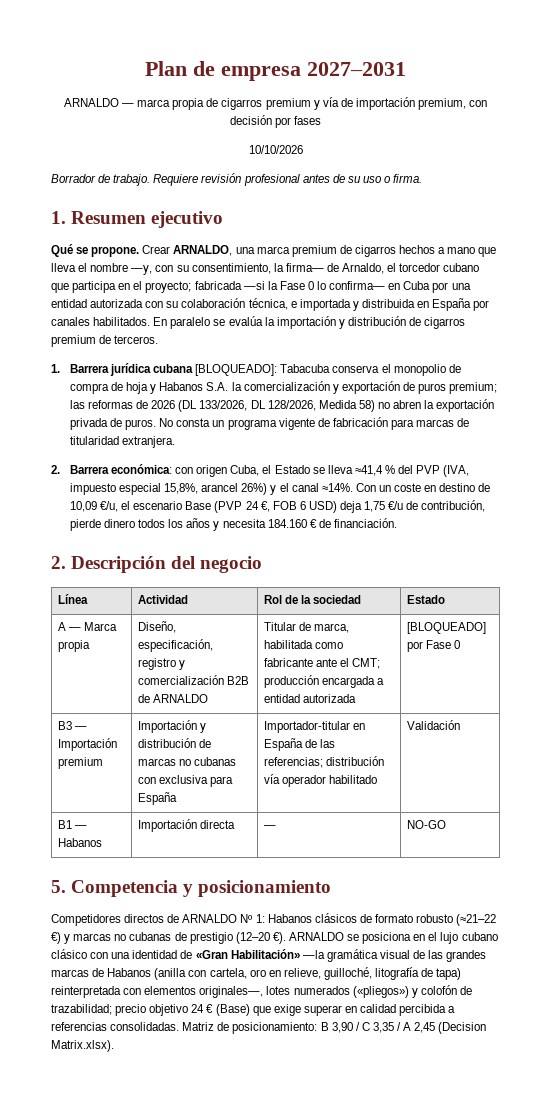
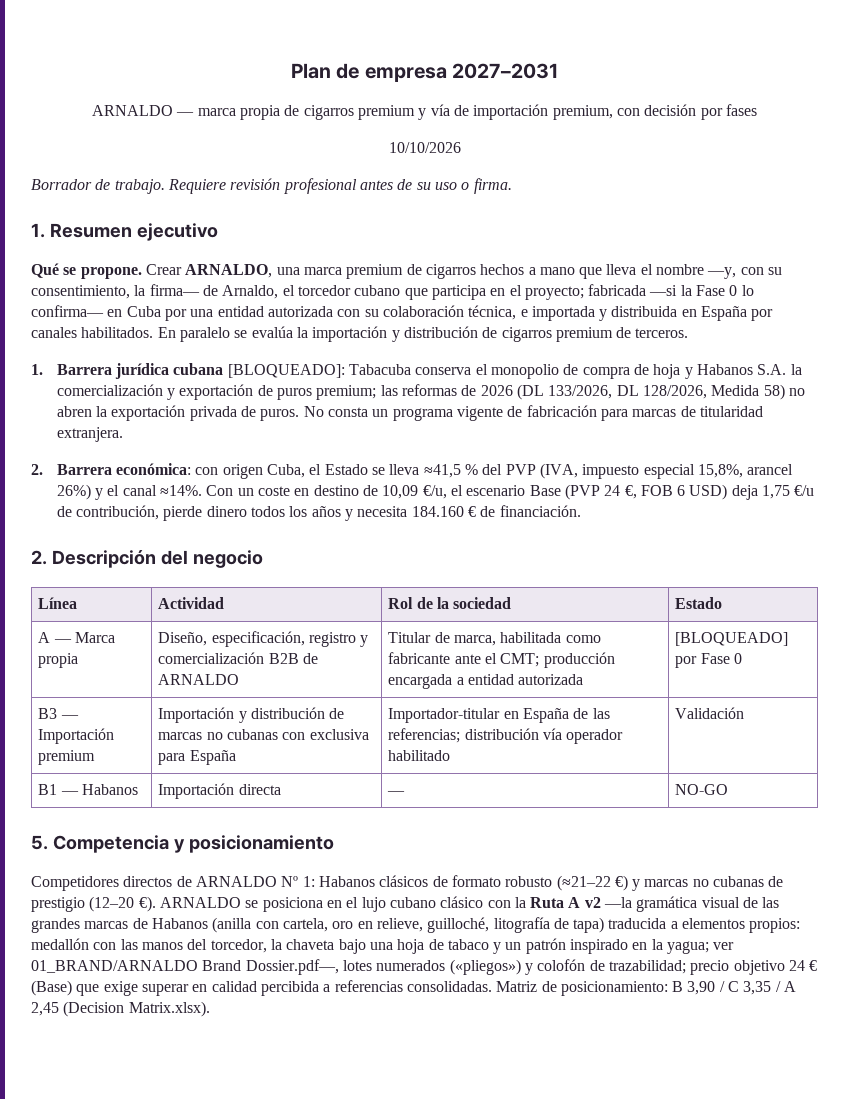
[354,465,383,476] ≈41,4 -> [423,464,461,478] ≈41,5
[111,949,300,959] una identidad de «Gran Habilitación» -> [514,897,601,908] la Ruta A v2
[51,986,264,998] reinterpretada con elementos originales—, -> [608,918,801,933] [31,938,735,954] [31,959,339,975] traducida a elementos propios: medallón con las manos del torcedor, la chaveta bajo una hoja de tabaco y un patrón inspirado en la yagua; ver 01_BRAND/ARNALDO Brand Dossier.pdf—,

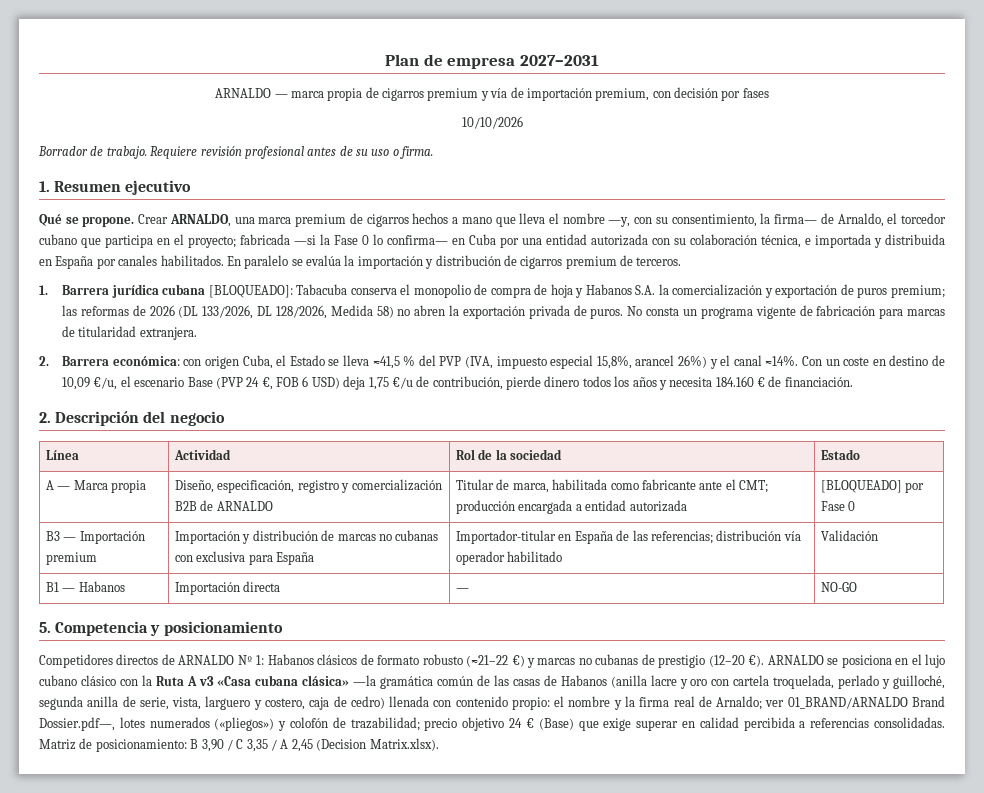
[584,897,601,908] v2 -> [198,675,350,686] v3 «Casa cubana clásica»
[701,897,780,908] [31,918,129,933] visual de las grandes marcas -> [437,675,540,686] común de las casas
[255,917,801,933] [31,938,710,954] con cartela, oro en relieve, guilloché, litografía de tapa) traducida a elementos propios: medallón con las manos del torcedor, la chaveta bajo una hoja de tabaco y un patrón inspirado en la yagua; -> [650,675,946,689] [39,696,763,710] lacre y oro con cartela troquelada, perlado y guilloché, segunda anilla de serie, vista, larguero y costero, caja de cedro) llenada con contenido propio: el nombre y la firma real de Arnaldo;

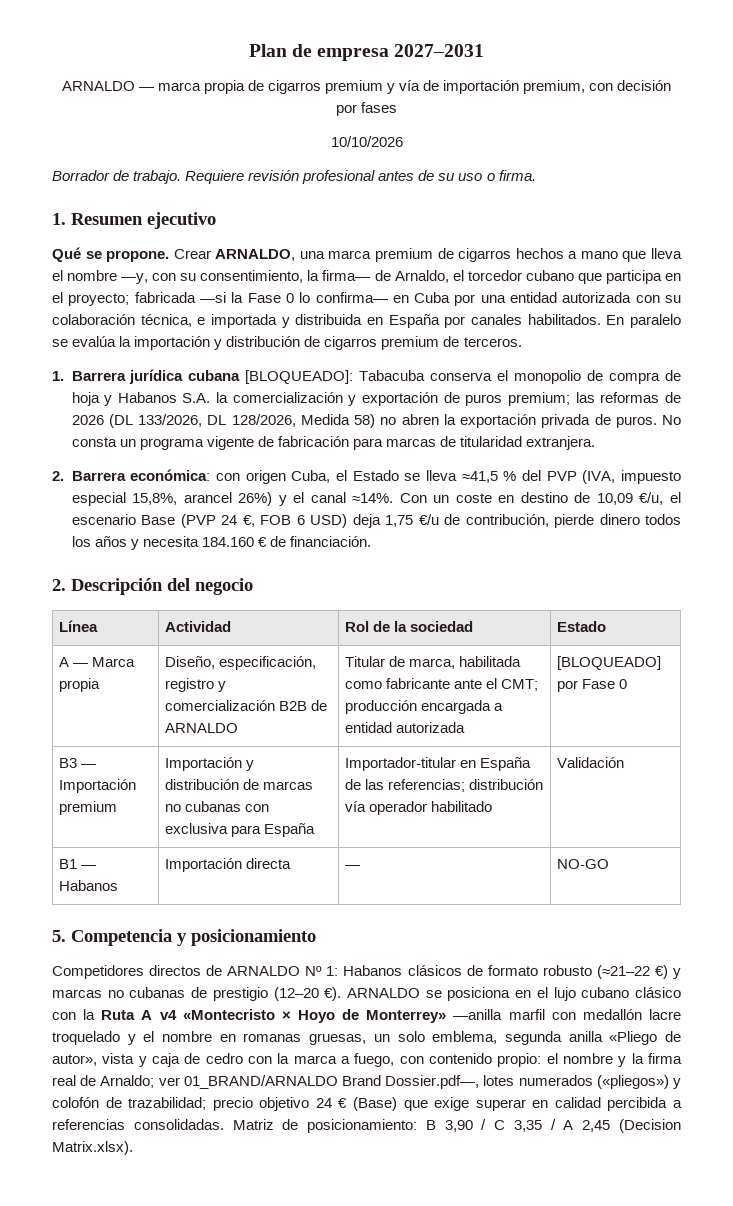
[198,675,946,689] [39,696,430,710] v3 «Casa cubana clásica» —la gramática común de las casas de Habanos (anilla lacre y oro con cartela troquelada, perlado y guilloché, segunda anilla de serie, vista, larguero y costero, caja de cedro) llenada -> [159,1009,681,1023] [52,1031,682,1045] [52,1053,395,1067] v4 «Montecristo × Hoyo de Monterrey» —anilla marfil con medallón lacre troquelado y el nombre en romanas gruesas, un solo emblema, segunda anilla «Pliego de autor», vista y caja de cedro con la marca a fuego,

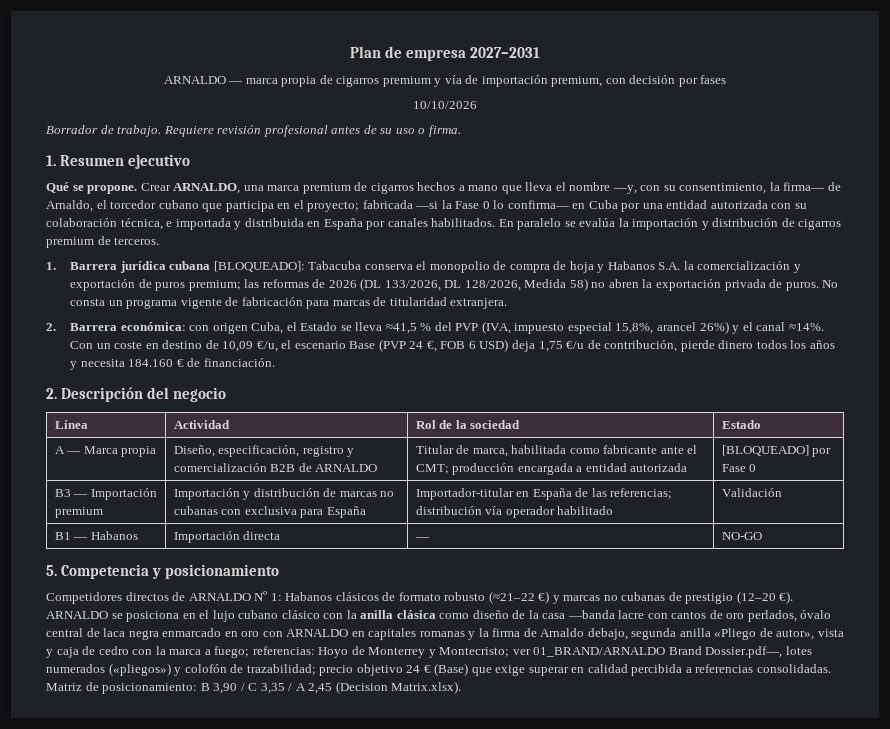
[101,1009,681,1023] [52,1031,498,1045] Ruta A v4 «Montecristo × Hoyo de Monterrey» —anilla marfil con medallón lacre troquelado y el nombre en romanas gruesas, un solo emblema, -> [360,610,832,622] [46,628,628,640] anilla clásica como diseño de la casa —banda lacre con cantos de oro perlados, óvalo central de laca negra enmarcado en oro con ARNALDO en capitales romanas y la firma de Arnaldo debajo,
[354,1053,683,1067] [52,1075,155,1088] fuego, con contenido propio: el nombre y la firma real de Arnaldo; -> [214,646,510,658] fuego; referencias: Hoyo de Monterrey y Montecristo;

